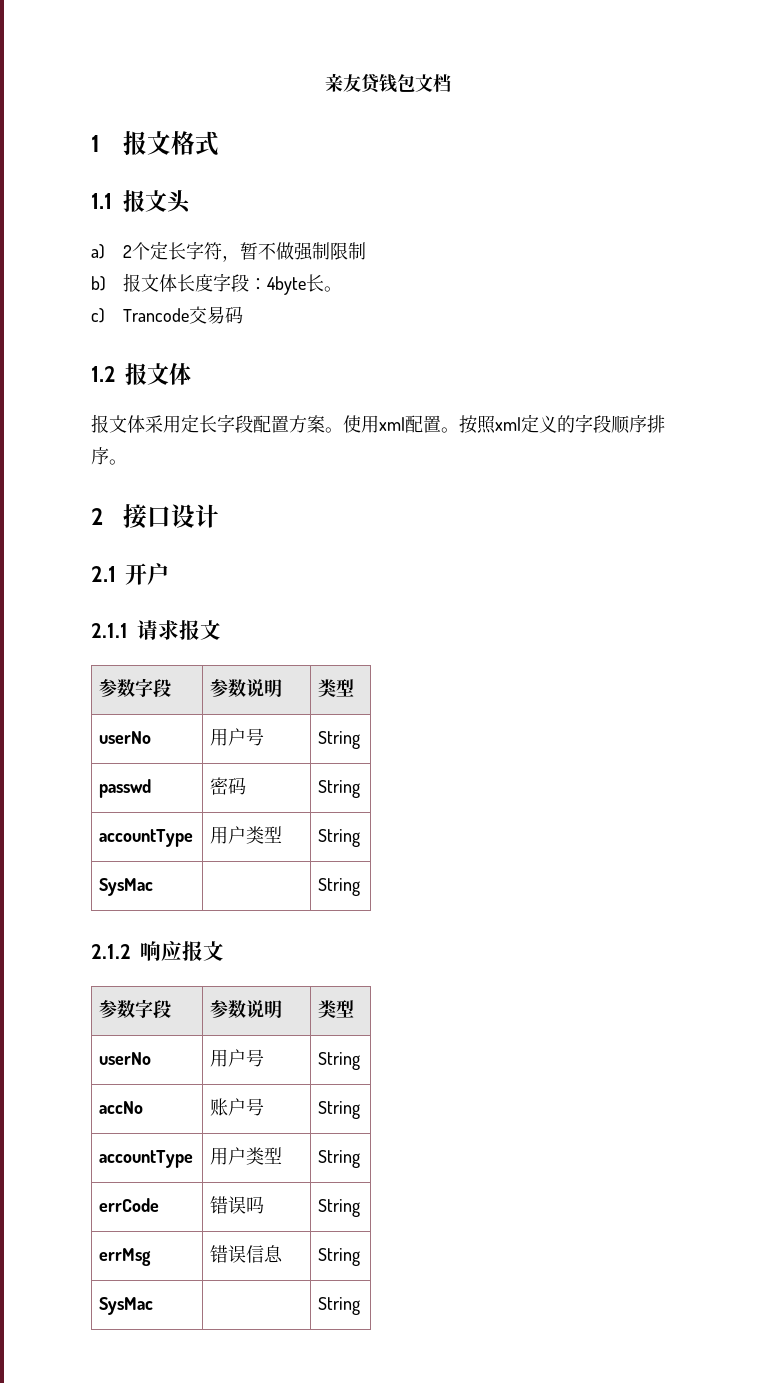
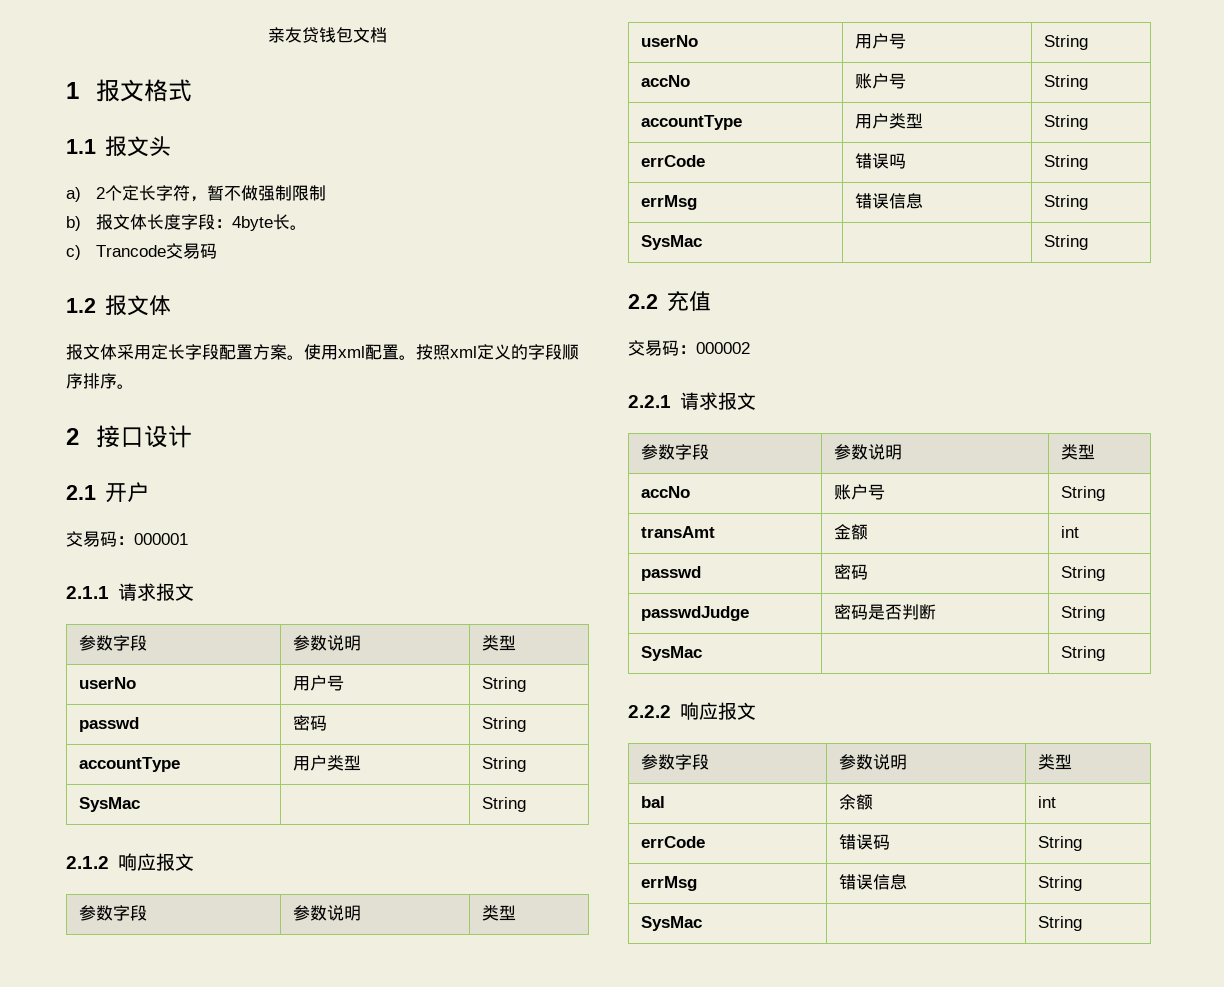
(169, 574) none -> [66,531,188,547] // 交易码：000001
(361, 1306) none -> [628,291,711,311] [628,340,750,356] [628,392,756,410] [641,444,710,460] [834,444,903,460] [1061,444,1096,460] [641,486,691,498] [834,484,886,500] [1061,486,1106,501] [641,526,716,538] [834,524,869,540] [1061,526,1080,538] [641,566,702,581] [834,564,869,580] [1061,566,1106,581] [641,606,750,621] [834,604,937,620] [1061,606,1106,621] [641,646,703,661] [1061,646,1106,661] [628,702,756,720] [641,754,710,770] [839,754,908,770] [1038,754,1073,770] [641,796,666,808] [839,794,874,810] [1038,796,1057,808] [641,836,706,848] [839,834,891,850] [1038,836,1083,851] [641,876,698,891] [839,874,908,890] [1038,876,1083,891] [641,916,703,931] [1038,916,1083,931] // 2.2充值 // 交易码：000002 // 2.2.1请求报文 // 参数字段 | 参数说明 | 类型 // accNo | 账户号 | String // transAmt | 金额 | int // passwd | 密码 | String // passwdJudge | 密码是否判断 | String // SysMac | | String // 2.2.2响应报文 // 参数字段 | 参数说明 | 类型 // bal | 余额 | int // errCode | 错误码 | String // errMsg | 错误信息 | String // SysMac | | String

